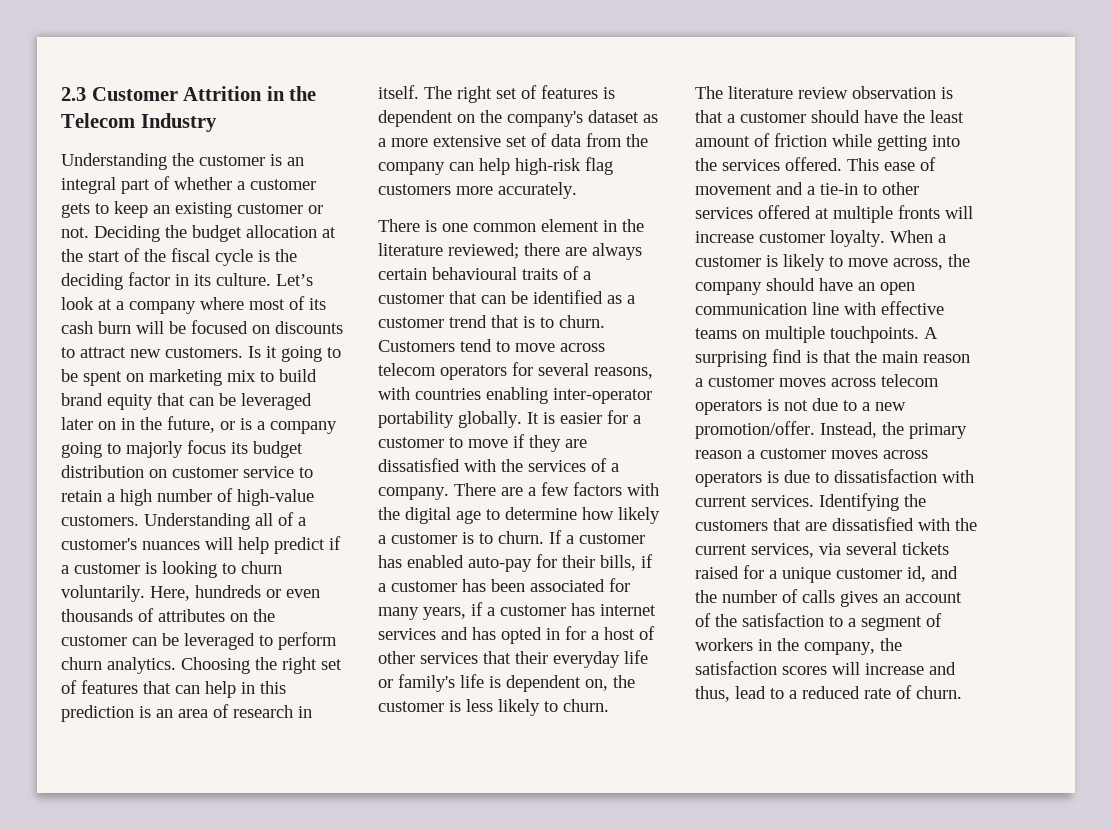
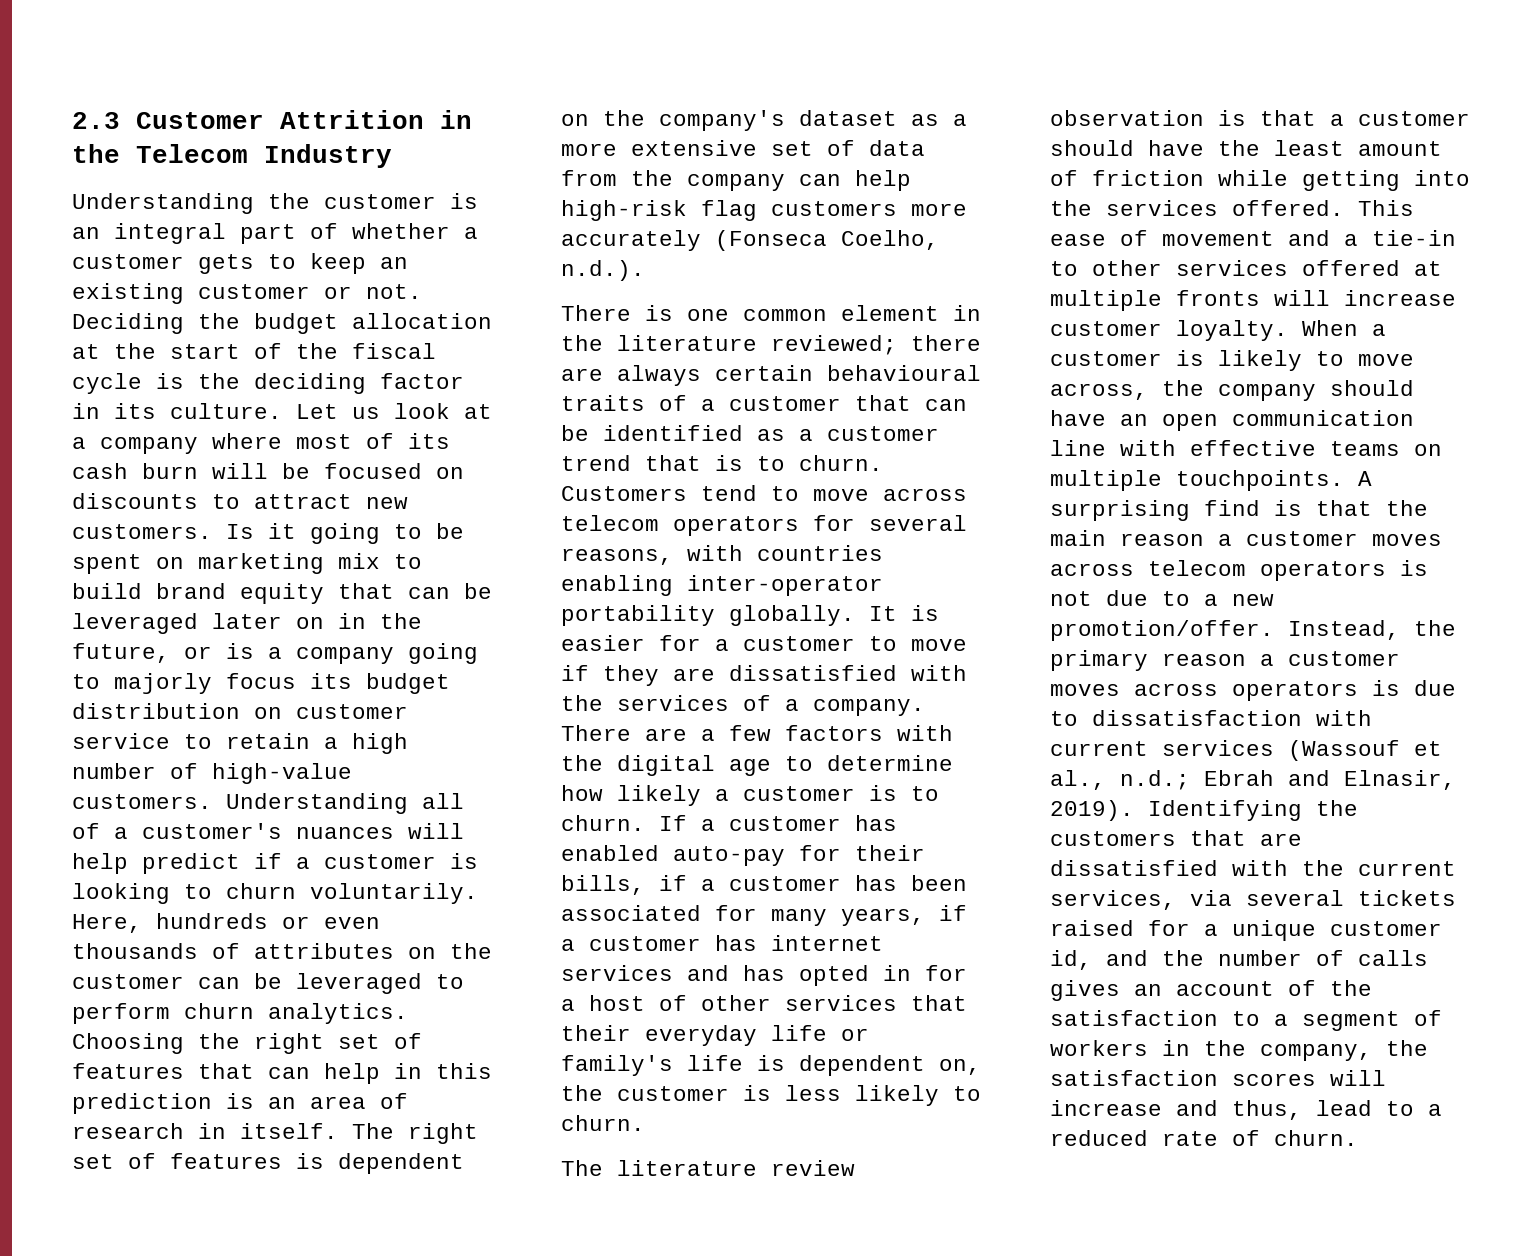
[276,274,313,286] Let’s -> [296,404,380,419] Let us
[498,182,577,199] accurately. -> [561,230,939,251] [561,260,645,281] accurately (Fonseca Coelho, n.d.).
[751,495,814,507] services. -> [1162,740,1442,761] [1050,770,1456,790] [1050,800,1134,821] services (Wassouf et al., n.d.; Ebrah and Elnasir, 2019).

